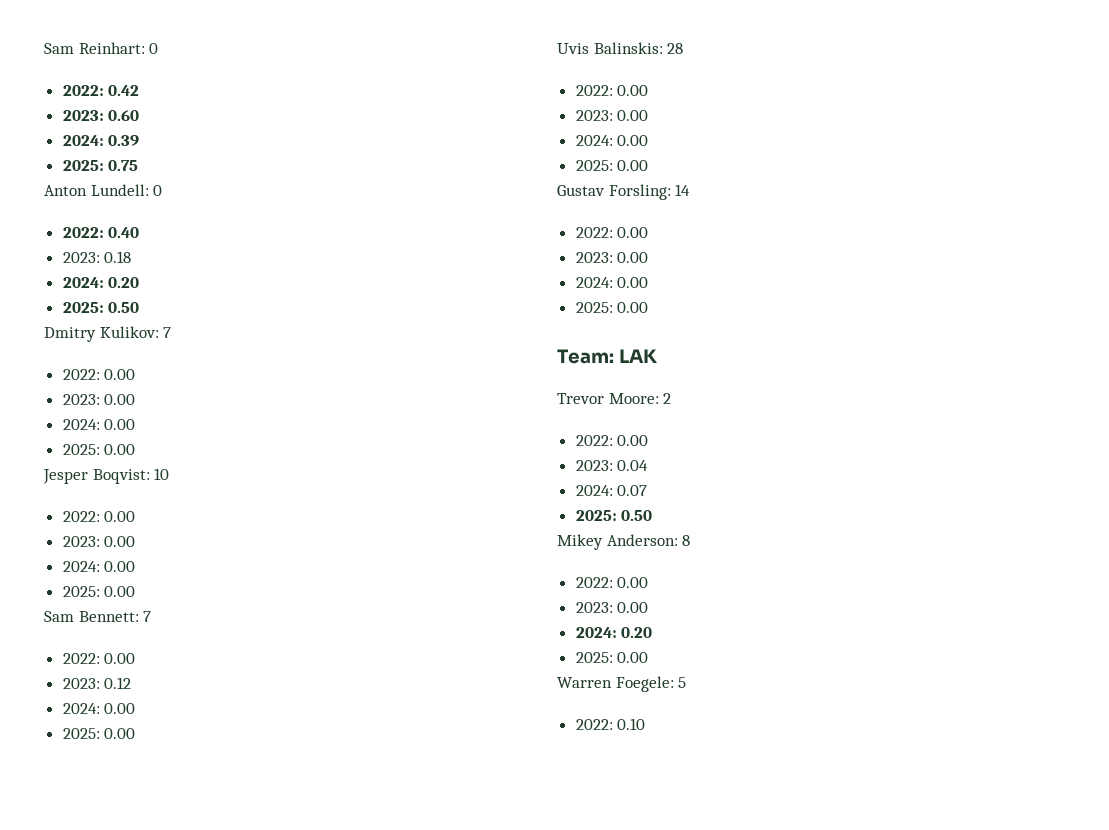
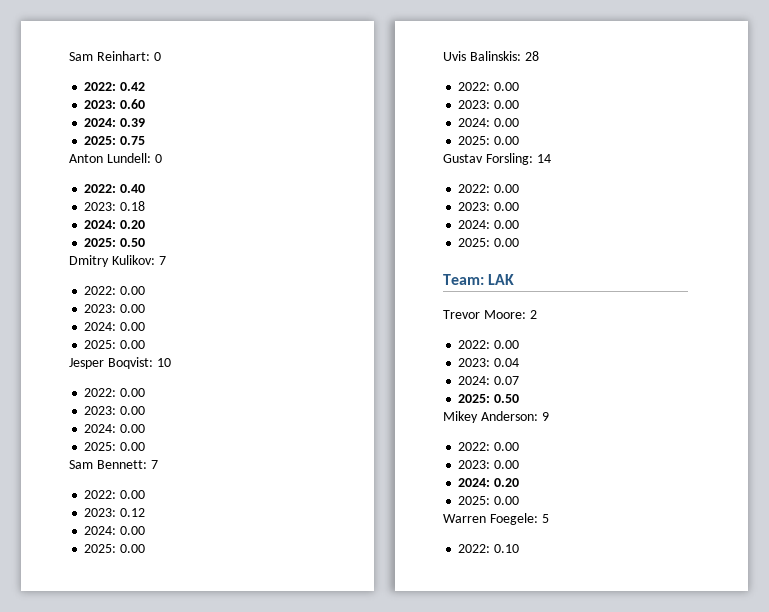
[682,535,691,546] 8 -> [541,412,549,421] 9

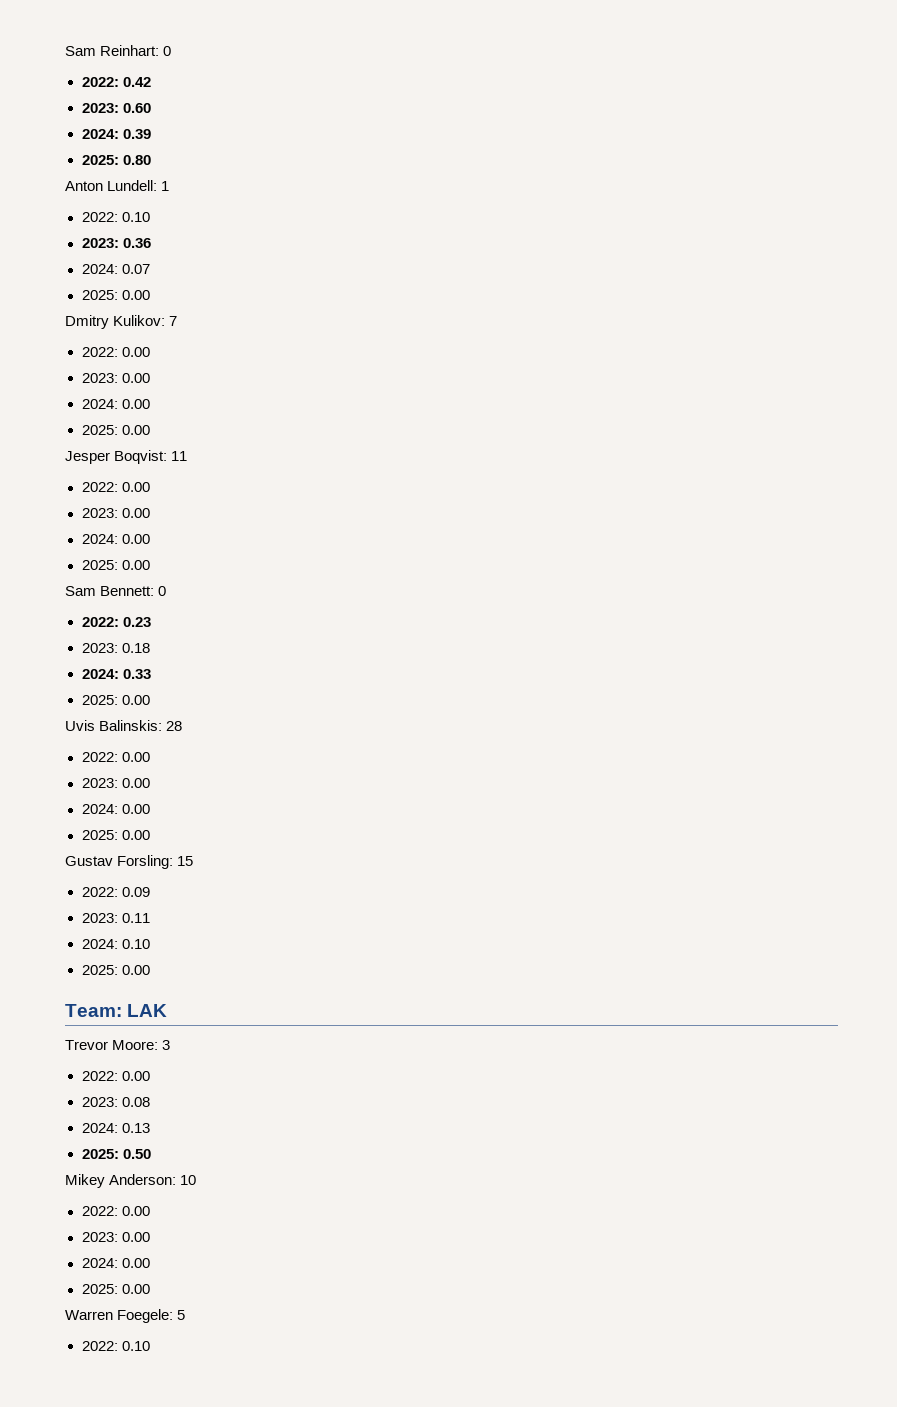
[120,136,146,145] 0.75 -> [122,155,151,165] 0.80
[154,154,162,163] [84,184,146,193] [84,201,146,211] [84,220,146,229] [84,238,146,247] 0 // 2022: 0.40 // 2023: 0.18 // 2024: 0.20 // 2025: 0.50 -> [161,181,170,191] [81,212,150,222] [81,238,151,248] [81,264,150,274] [81,290,150,300] 1 // 2022: 0.10 // 2023: 0.36 // 2024: 0.07 // 2025: 0.00
[156,358,171,367] 10 -> [171,451,188,461] 11
[150,460,158,469] [84,490,146,499] [84,508,146,517] [84,526,146,535] 7 // 2022: 0.00 // 2023: 0.12 // 2024: 0.00 -> [158,586,167,596] [81,617,151,627] [81,643,150,653] [81,669,151,679] 0 // 2022: 0.23 // 2023: 0.18 // 2024: 0.33
[536,154,551,163] [458,184,520,193] [458,202,520,211] [458,220,520,229] [458,238,520,247] [443,274,515,285] [443,310,537,319] [458,340,520,349] [458,358,520,367] [458,376,520,385] [458,394,520,403] [443,411,549,423] [458,442,520,451] [458,460,520,469] [458,478,520,487] [458,496,520,505] 14 // 2022: 0.00 // 2023: 0.00 // 2024: 0.00 // 2025: 0.00 // Team: LAK // Trevor Moore: 2 // 2022: 0.00 // 2023: 0.04 // 2024: 0.07 // 2025: 0.50 // Mikey Anderson: 9 // 2022: 0.00 // 2023: 0.00 // 2024: 0.20 // 2025: 0.00 -> [177,856,194,866] [81,887,150,897] [81,913,150,923] [81,939,150,949] [81,965,150,975] [65,1004,168,1017] [65,1040,171,1050] [81,1071,150,1081] [81,1097,150,1107] [81,1123,150,1133] [81,1149,151,1159] [65,1174,197,1188] [81,1206,150,1216] [81,1232,150,1242] [81,1258,150,1268] [81,1284,150,1294] 15 // 2022: 0.09 // 2023: 0.11 // 2024: 0.10 // 2025: 0.00 // Team: LAK // Trevor Moore: 3 // 2022: 0.00 // 2023: 0.08 // 2024: 0.13 // 2025: 0.50 // Mikey Anderson: 10 // 2022: 0.00 // 2023: 0.00 // 2024: 0.00 // 2025: 0.00

